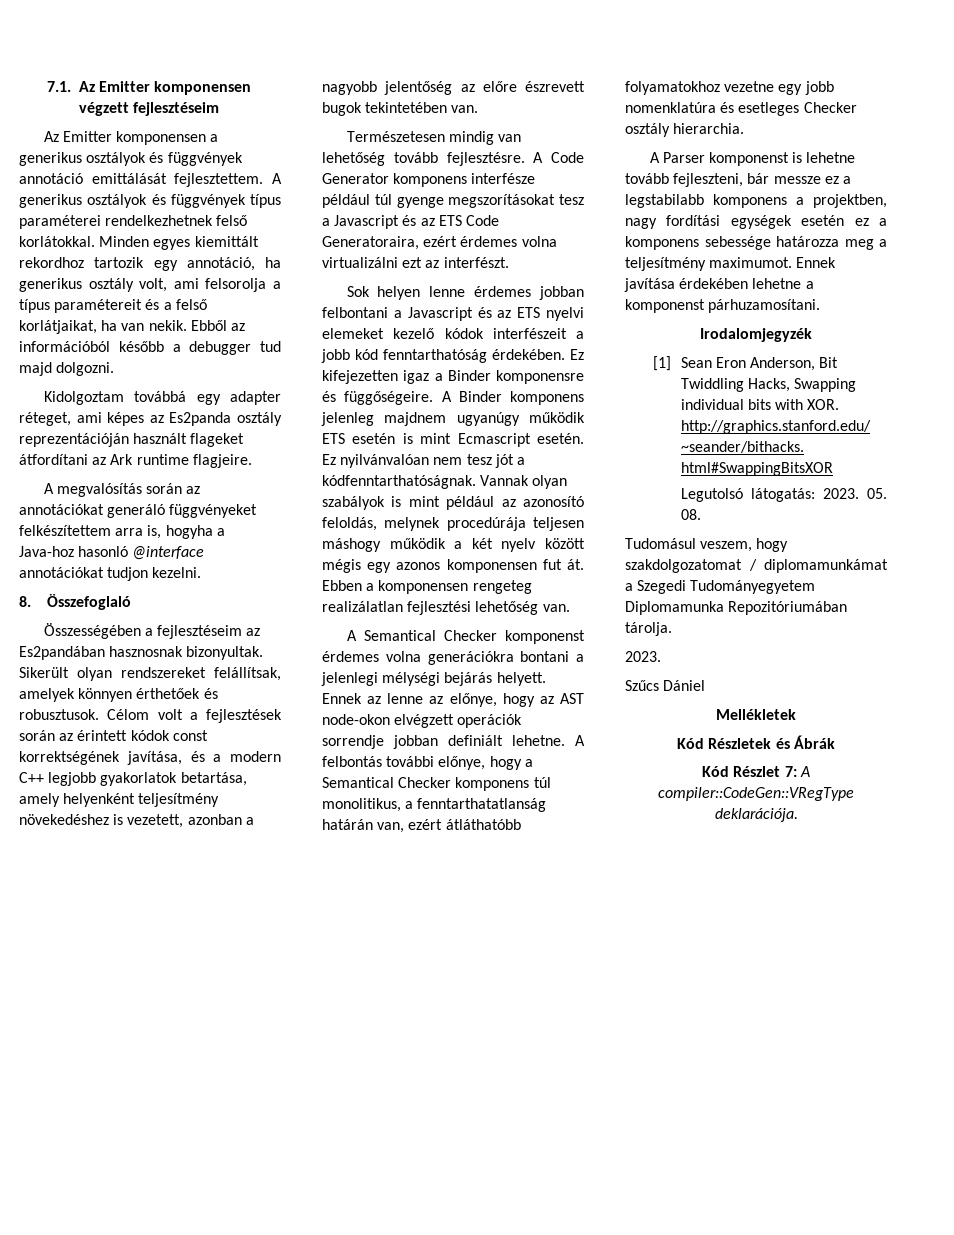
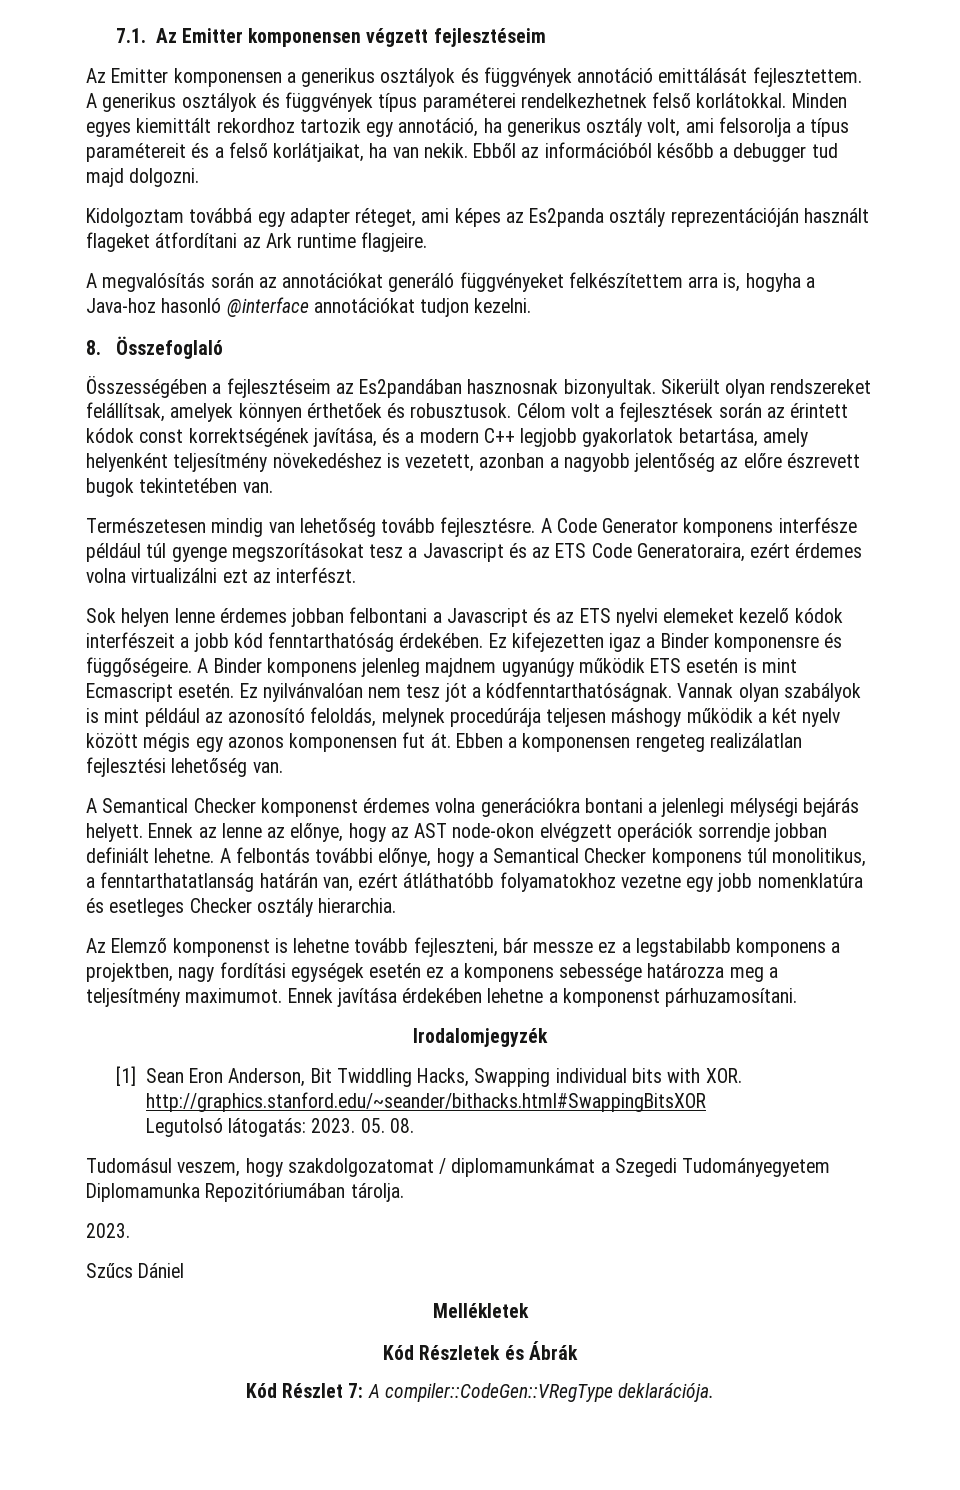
[649,152,705,163] A Parser -> [86,938,168,953] Az Elemző

